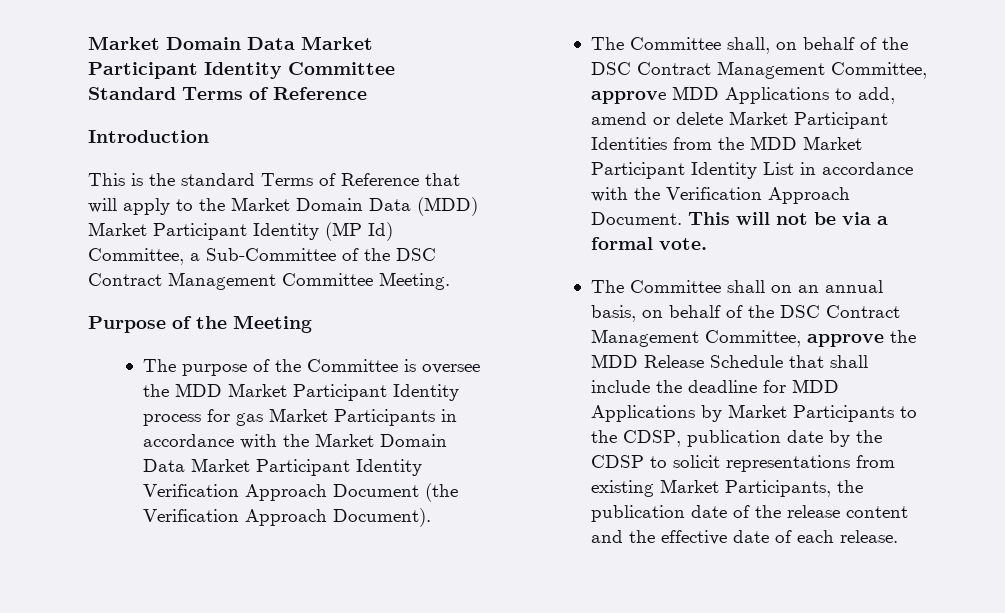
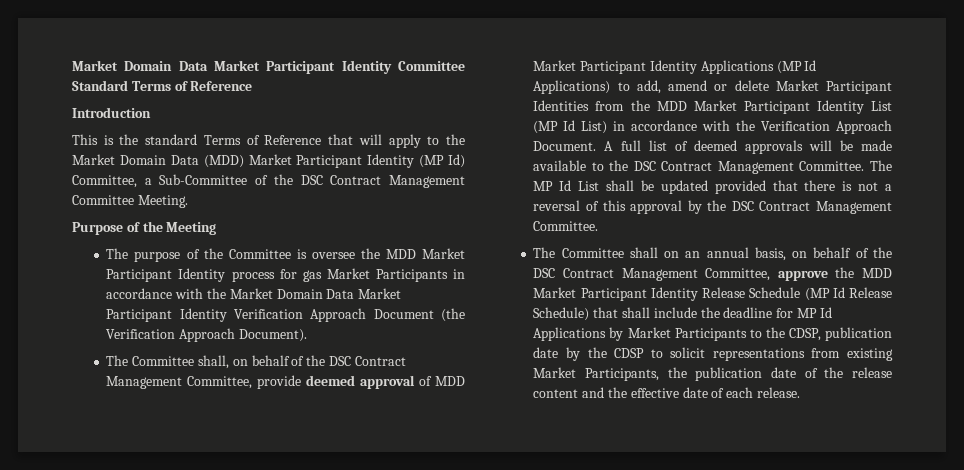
[590,86,829,104] approve MDD Applications -> [257,375,465,389] [533,60,817,74] [533,80,611,94] provide deemed approval of MDD Market Participant Identity Applications (MP Id Applications)
(794, 168) none -> [533,120,608,134] (MP Id List)
[687,212,888,225] [590,237,707,250] This will not be via a formal vote. -> [604,140,892,154] [533,160,892,174] [533,180,892,194] [533,200,892,214] [533,221,599,231] A full list of deemed approvals will be made available to the DSC Contract Management Committee. The MP Id List shall be updated provided that there is not a reversal of this approval by the DSC Contract Management Committee.
[643,355,783,368] Release Schedule -> [533,287,892,301] [533,307,590,321] Market Participant Identity Release Schedule (MP Id Release Schedule)
[791,379,839,393] MDD -> [796,307,832,318] MP Id

